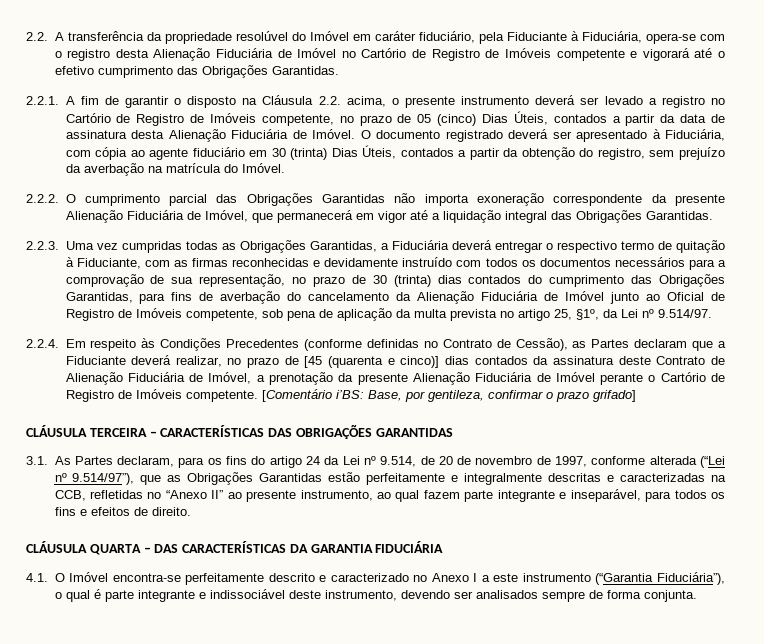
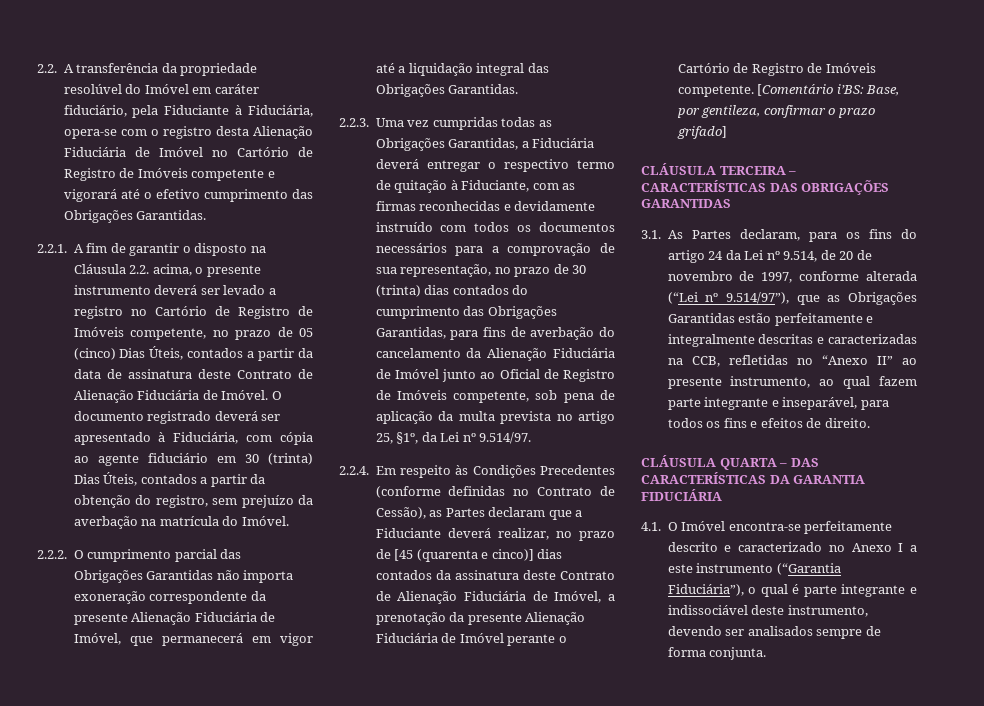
[131,130,164,139] desta -> [197,369,313,379] deste Contrato de

